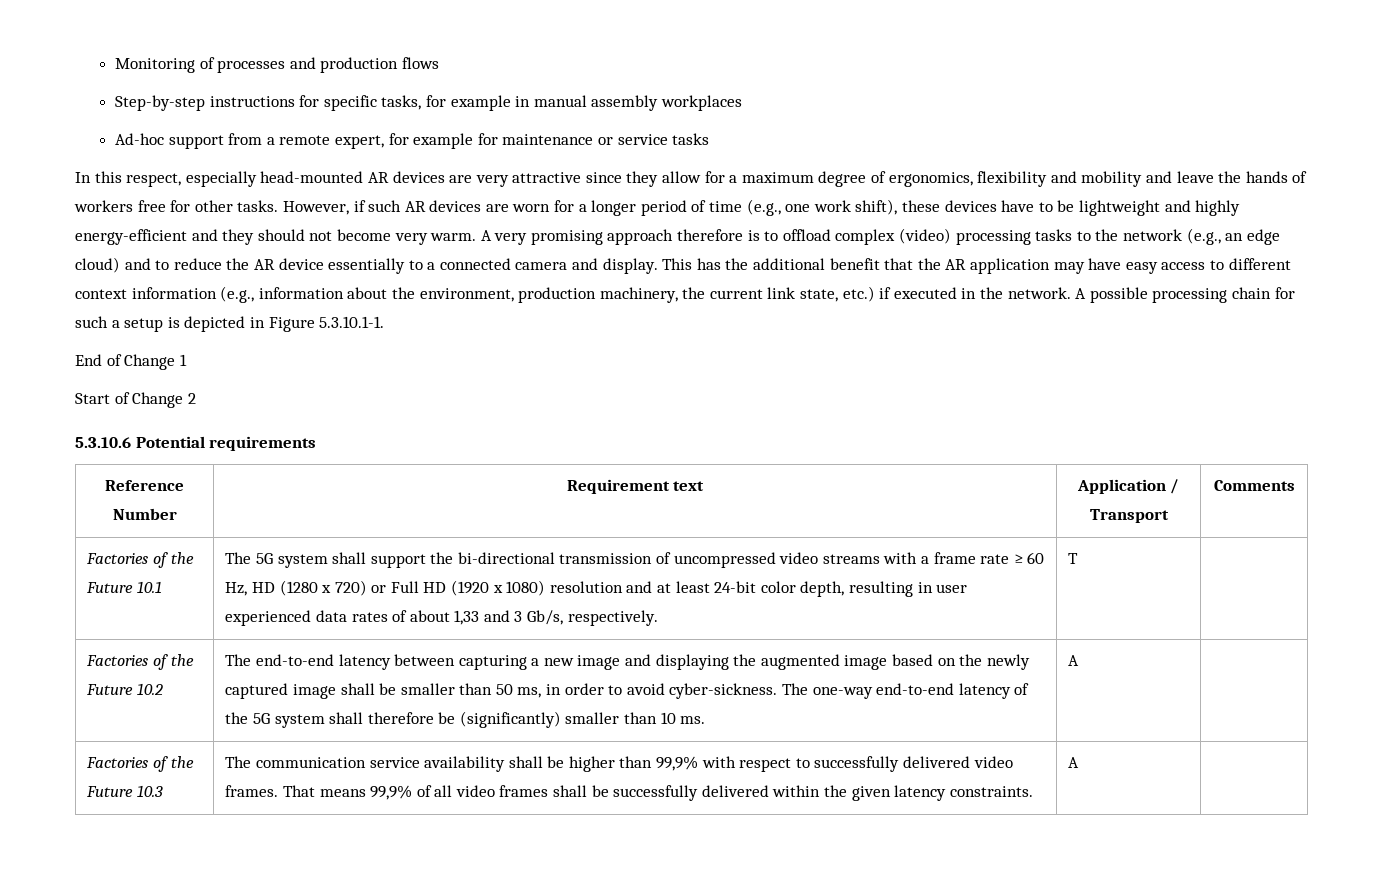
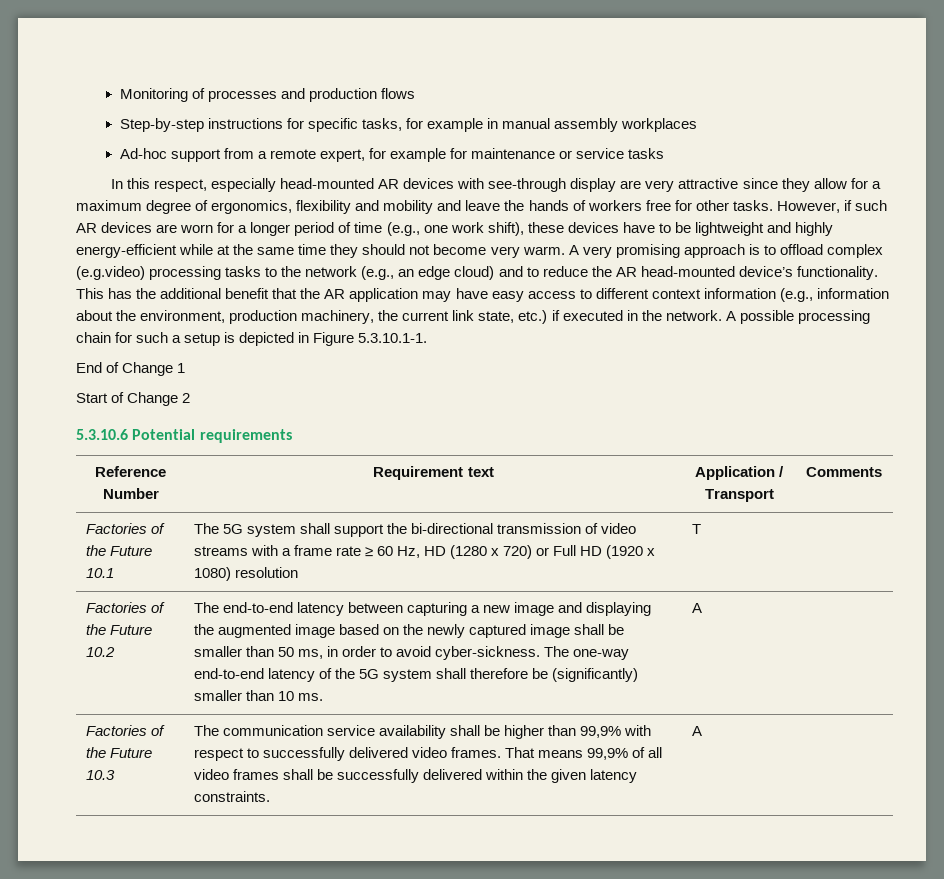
(445, 177) none -> [457,178,617,192] with see-through display
[191,229,218,241] and -> [179,244,327,255] while at the same time
[677,229,744,241] therefore -> (745, 251) none
[899,228,952,244] (video) -> [76,266,145,280] (e.g.video)
[278,258,658,274] device essentially to a connected camera and display. -> [640,266,878,280] head-mounted device’s functionality.
[673,552,776,568] uncompressed -> (599, 528) none
[626,581,968,597] [225,610,658,626] and at least 24-bit color depth, resulting in user experienced data rates of about 1,33 and 3 Gb/s, respectively. -> (298, 572) none

